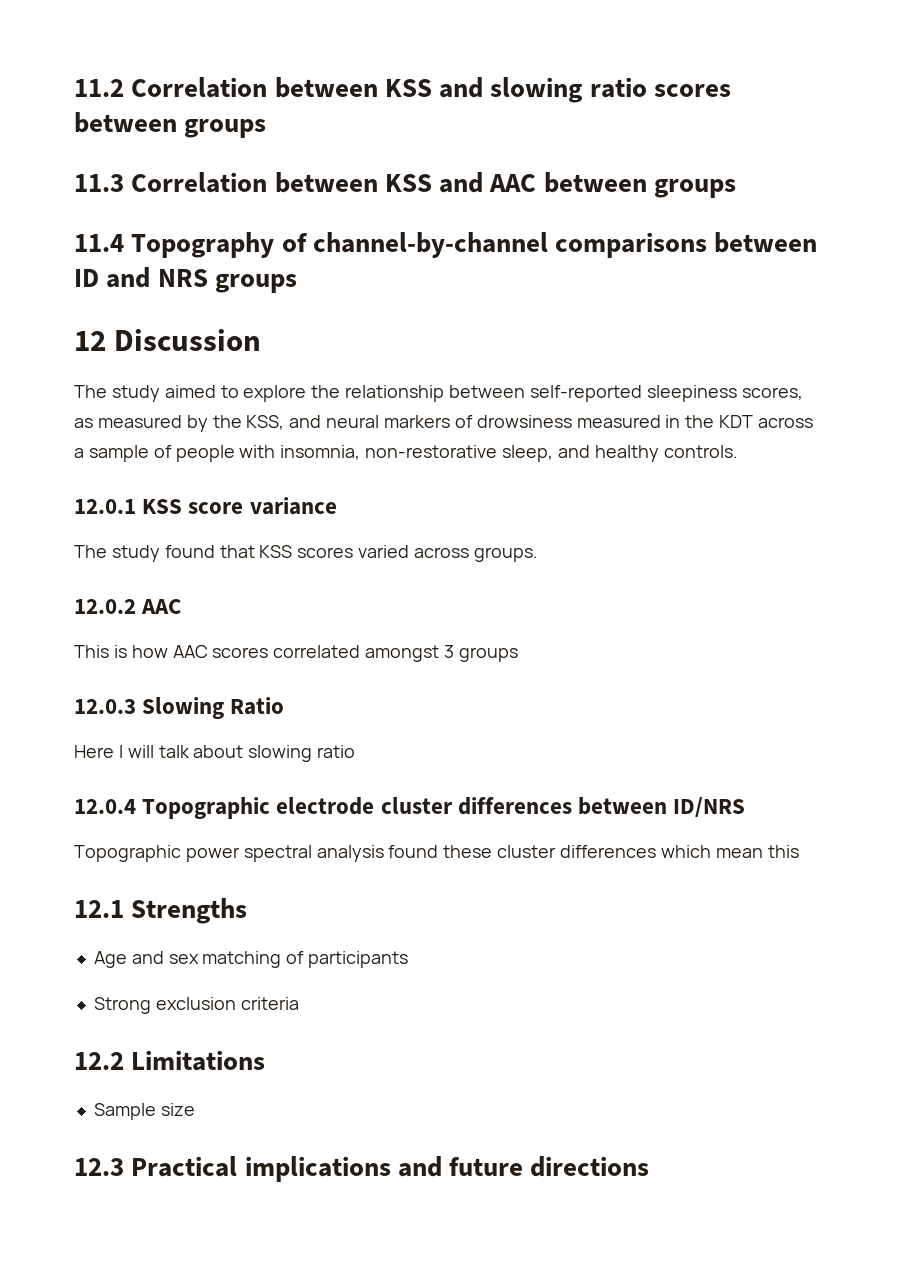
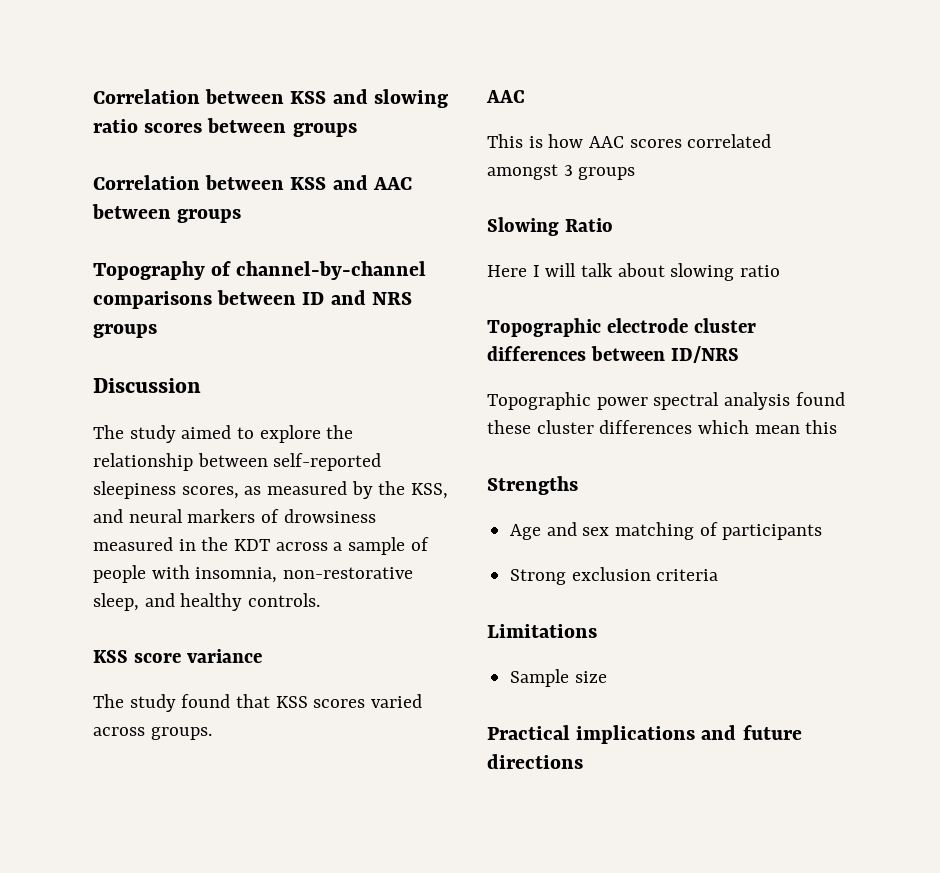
[74,79,124,97] 11.2 -> (93, 96) none
[74,174,124,192] 11.3 -> (357, 130) none
[74,234,124,252] 11.4 -> (242, 216) none
[74,331,106,351] 12 -> (157, 331) none
[74,499,136,514] 12.0.1 -> (321, 600) none
[74,599,136,614] 12.0.2 -> (212, 733) none
[74,699,136,714] 12.0.3 -> (636, 173) none
[74,799,136,814] 12.0.4 -> (781, 271) none
[74,900,124,918] 12.1 -> (838, 427) none
[74,1052,124,1070] 12.2 -> (719, 575) none
[74,1158,124,1176] 12.3 -> (607, 677) none

